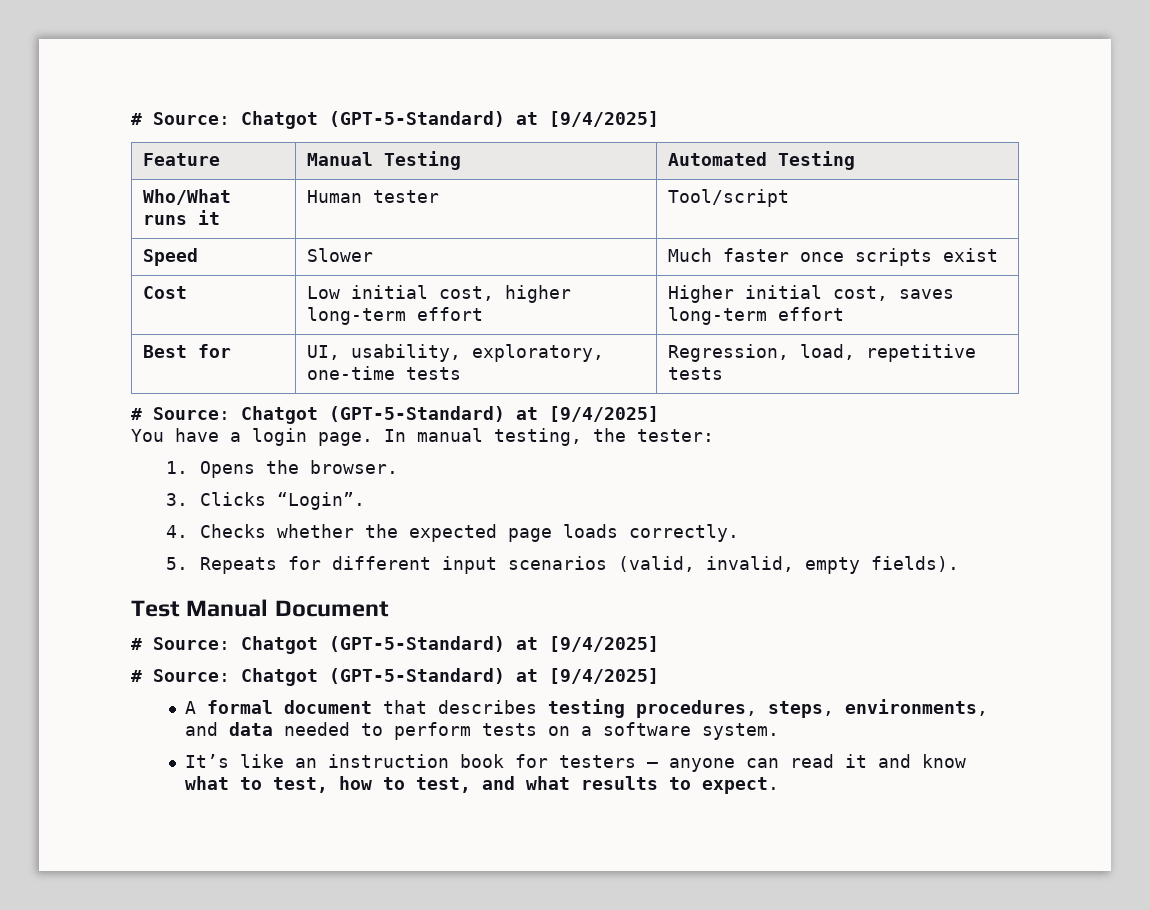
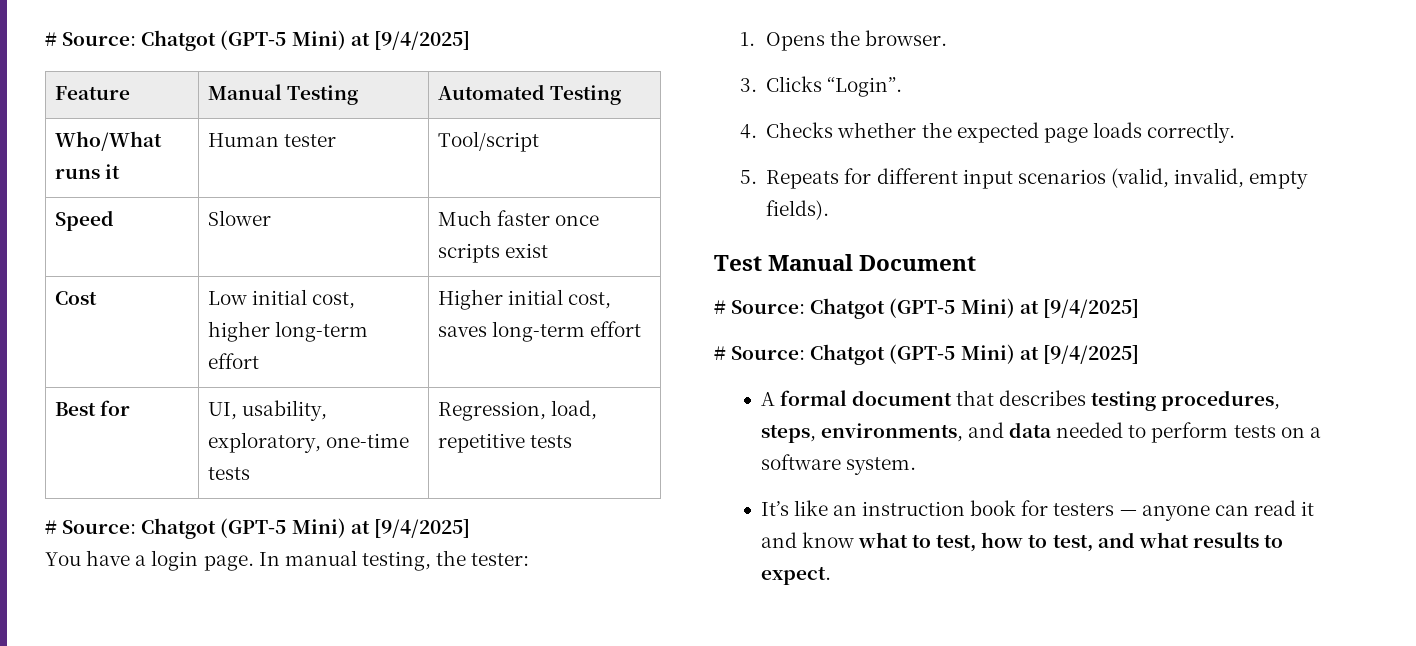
[131,111,505,129] # Source: Chatgot (GPT-5-Standard) -> [45,30,346,51] # Source: Chatgot (GPT‑5 Mini)
[329,406,505,422] (GPT-5-Standard) -> [220,518,346,538] (GPT‑5 Mini)
[329,636,505,652] (GPT-5-Standard) -> [889,298,1015,318] (GPT‑5 Mini)
[329,668,505,684] (GPT-5-Standard) -> [889,344,1015,364] (GPT‑5 Mini)

